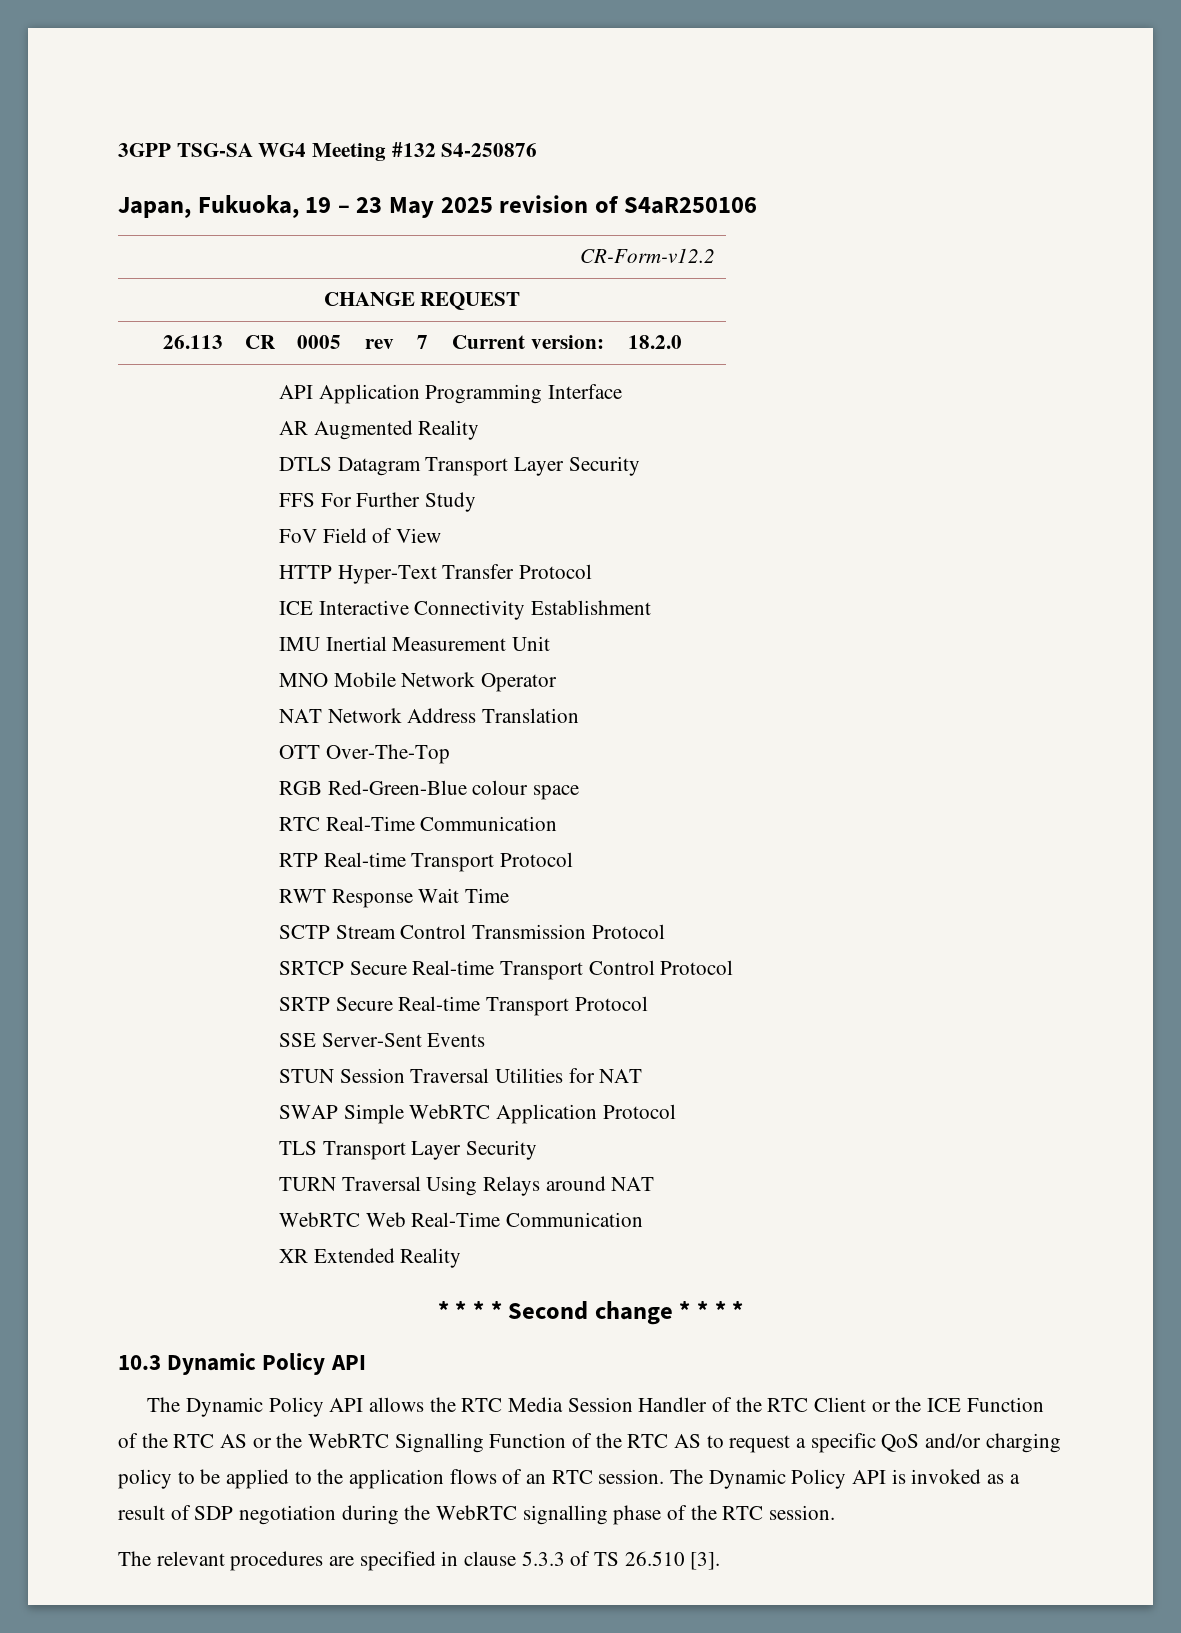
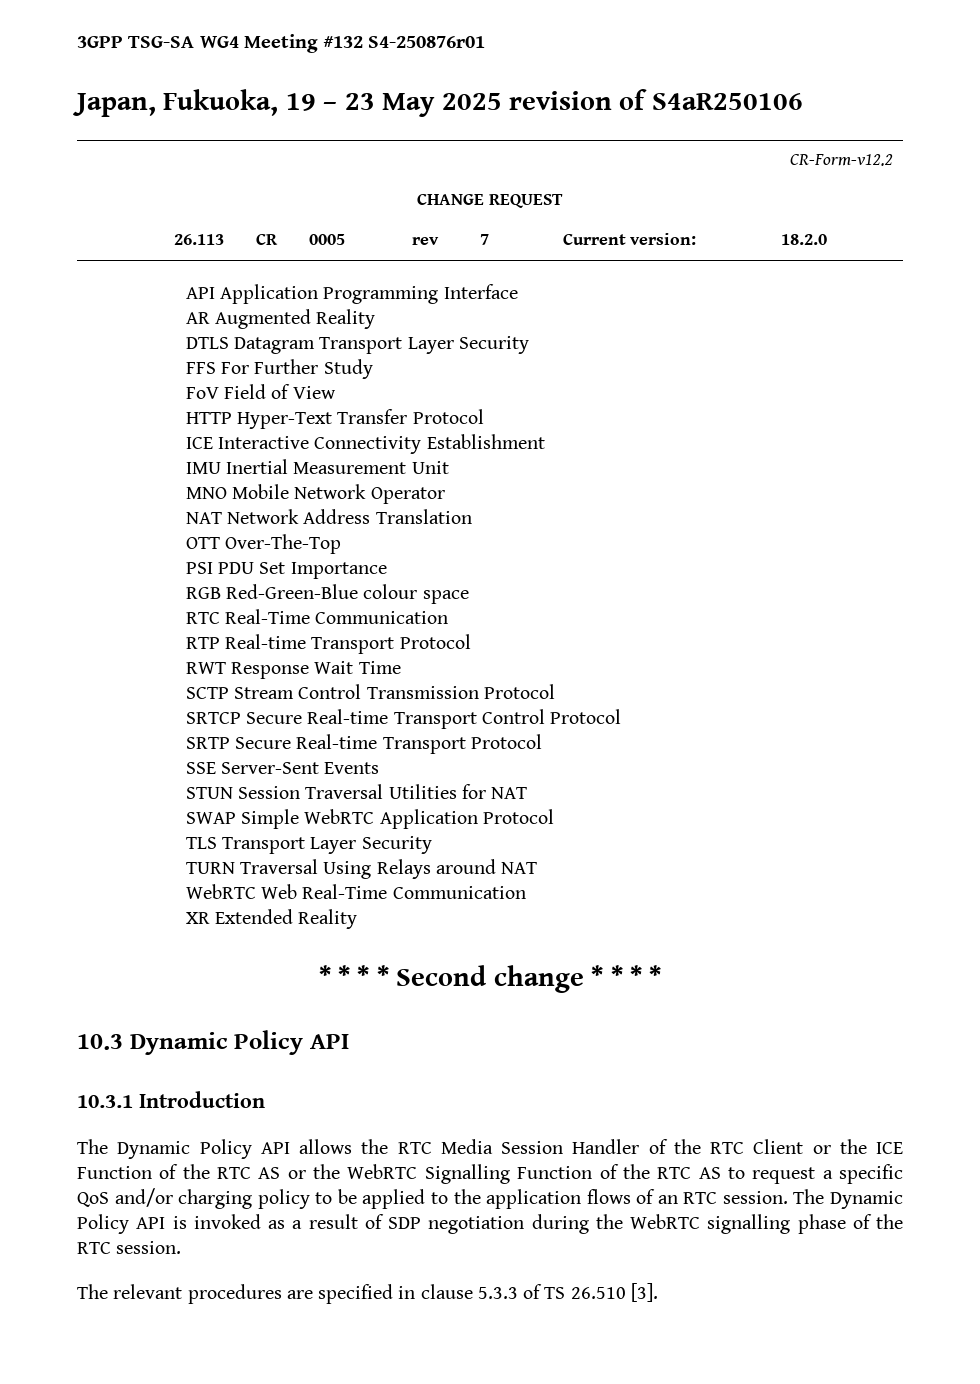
[441,143,538,157] S4-250876 -> [368,36,486,48] S4-250876r01
(450, 754) none -> [185,562,387,579] // PSI PDU Set Importance
(366, 1362) none -> [77,1091,265,1108] // 10.3.1 Introduction

